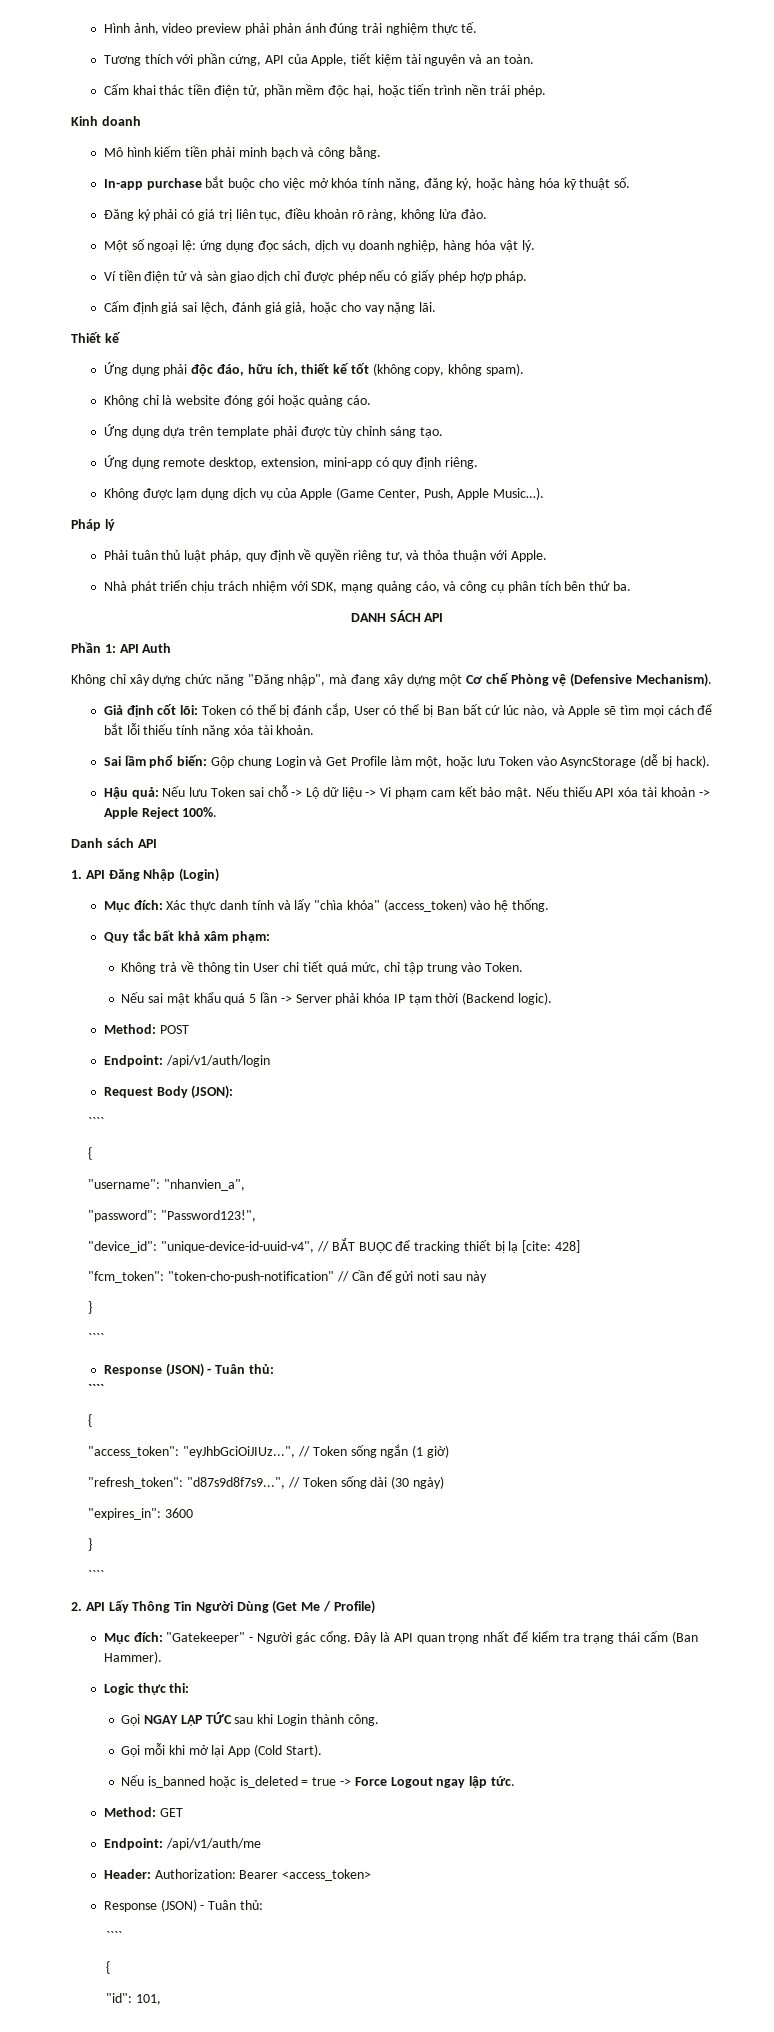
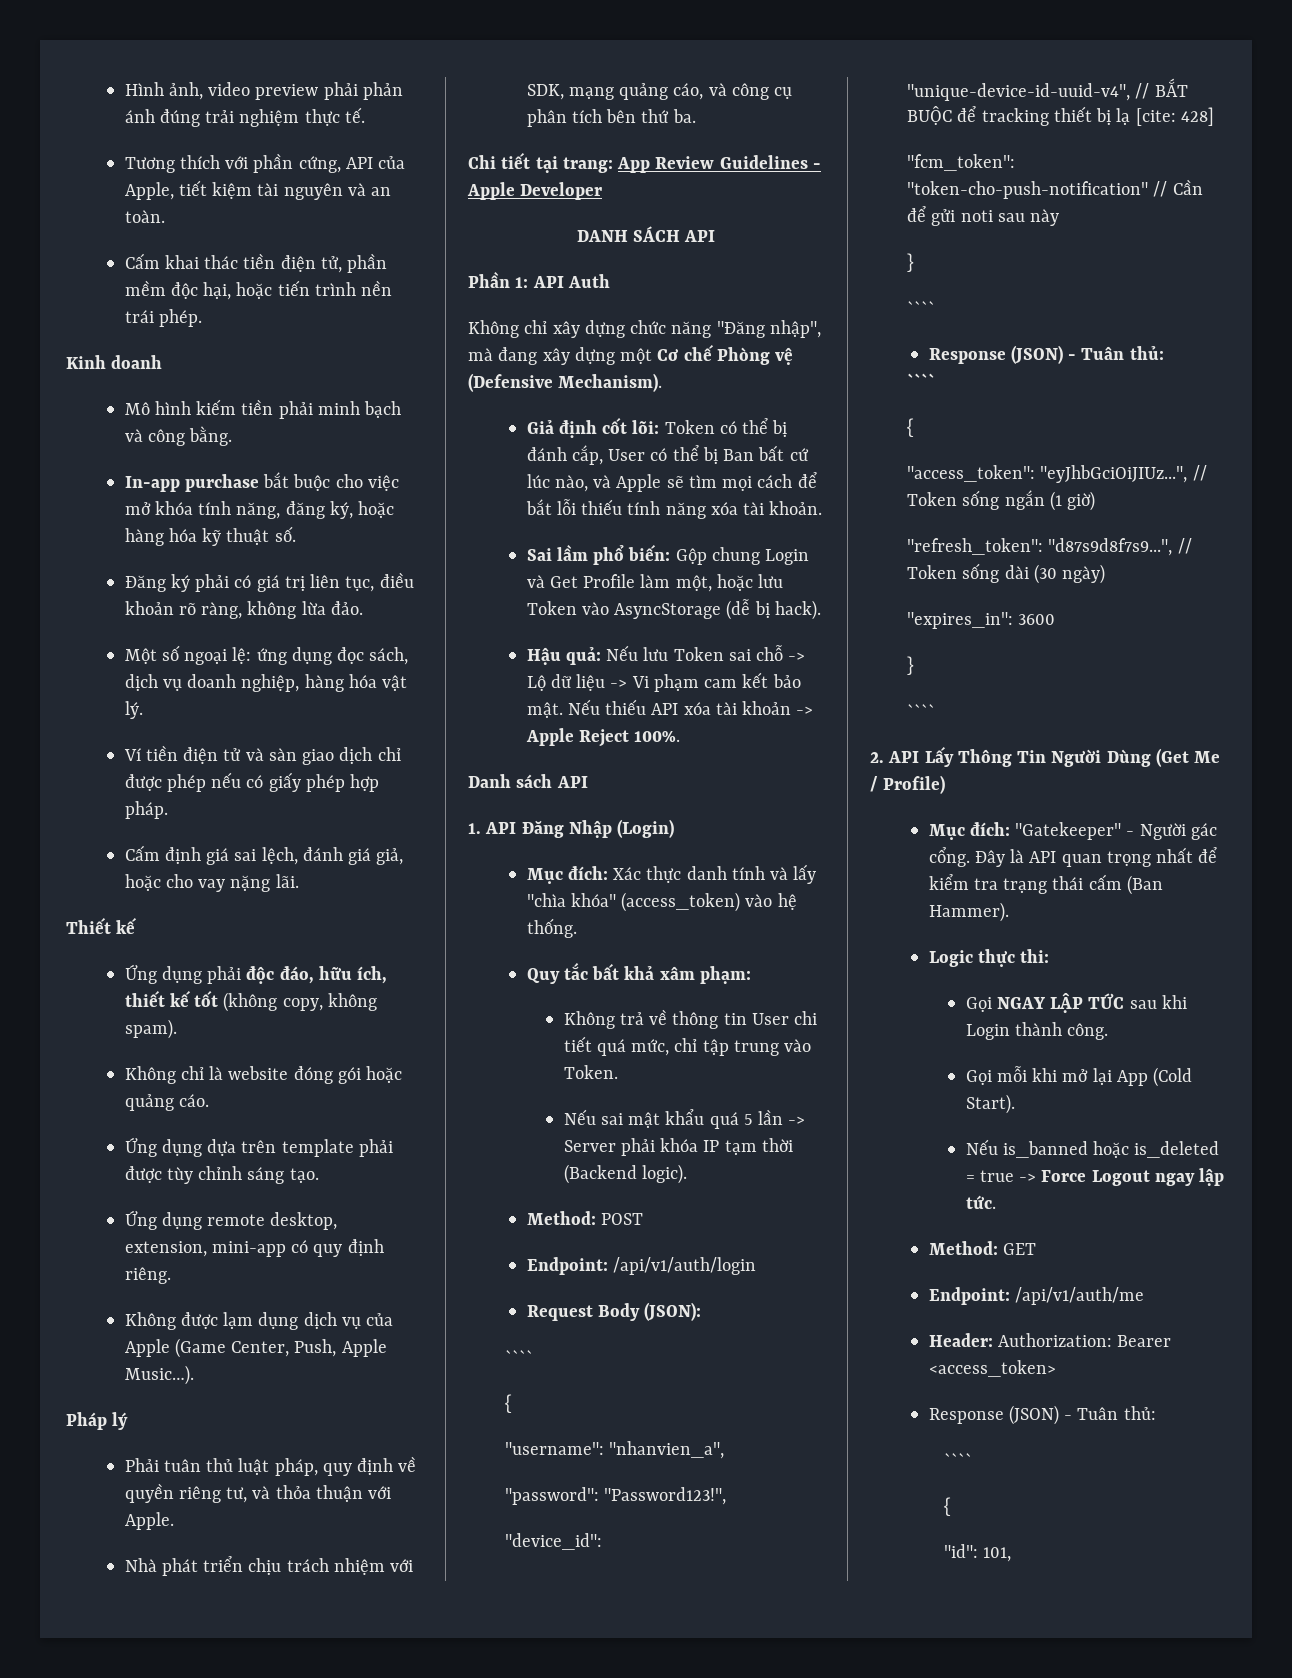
(631, 586) none -> [468,153,821,173] [467,182,603,200] // Chi tiết tại trang: App Review Guidelines - Apple Developer

